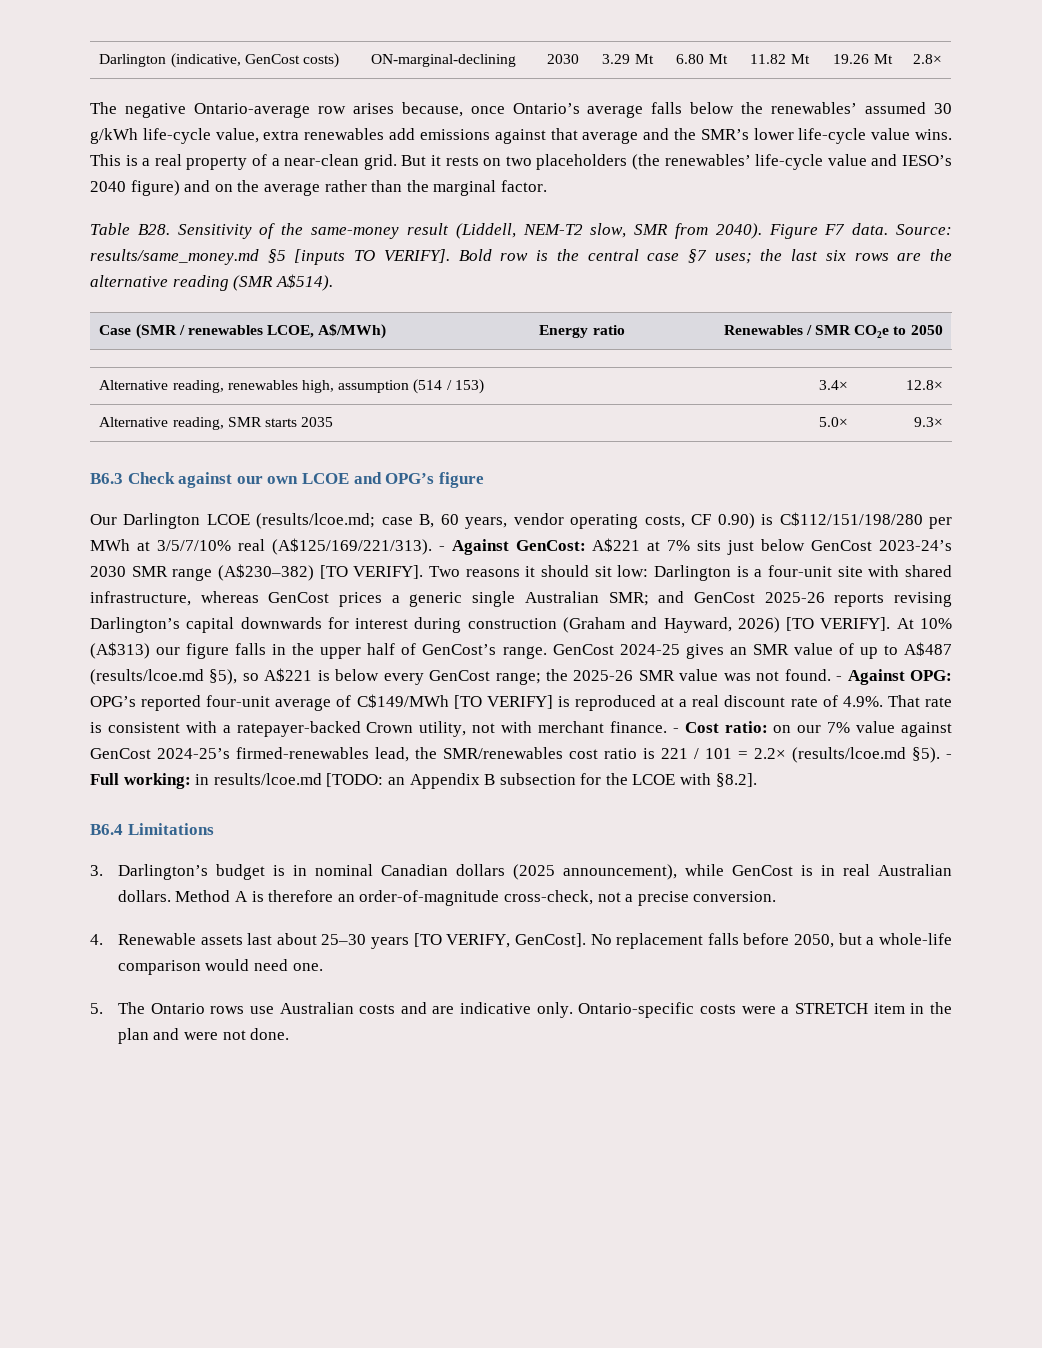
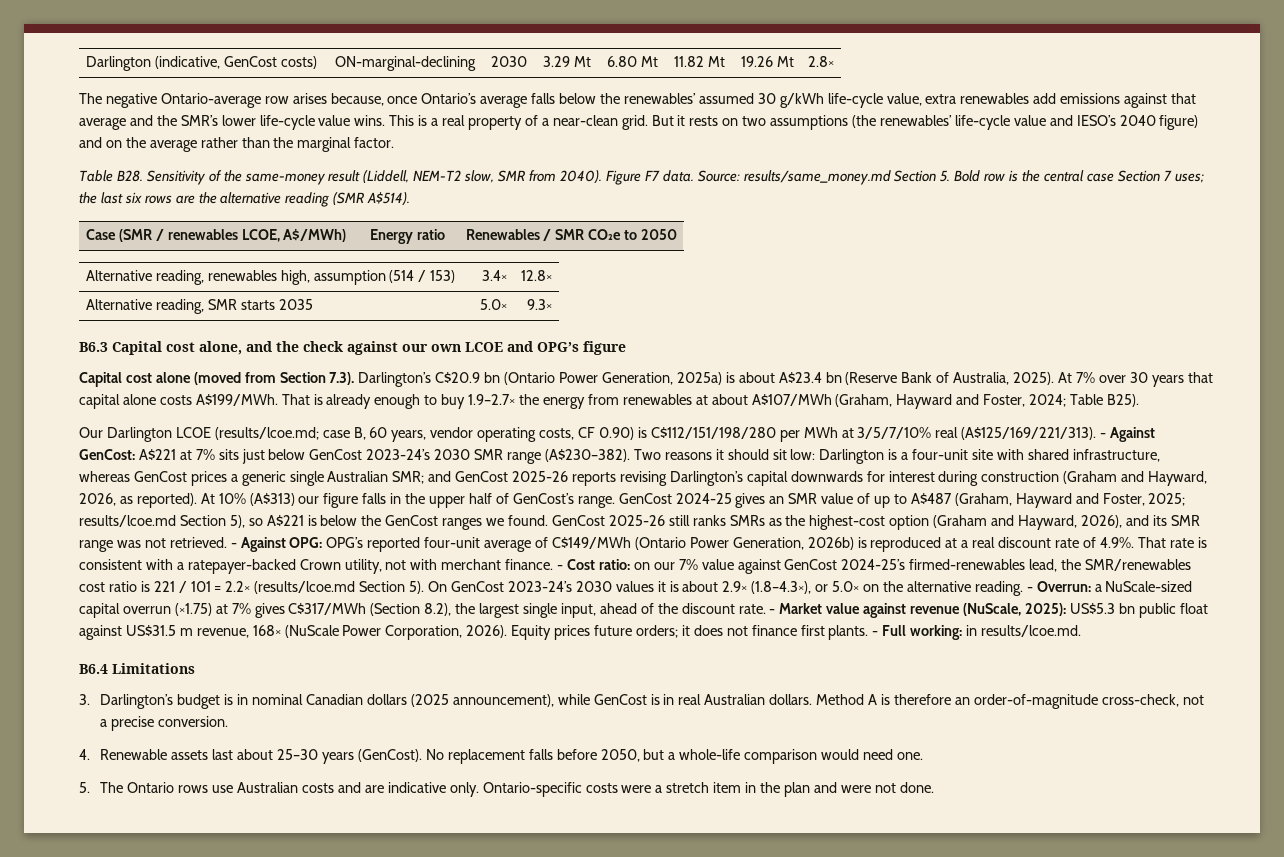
[536,154,628,170] placeholders -> [770,115,849,130] assumptions
[267,249,450,265] §5 [inputs TO VERIFY]. -> [894,170,951,182] Section 5.
[687,249,707,263] §7 -> [1117,170,1172,182] Section 7
[127,472,175,484] Check -> [112,341,343,355] Capital cost alone, and the check
(484, 480) none -> [79,372,1213,387] [79,394,1139,409] // Capital cost alone (moved from Section 7.3). Darlington’s C$20.9 bn (Ontario Power Generation, 2025a) is about A$23.4 bn (Reserve Bank of Australia, 2025). At 7% over 30 years that capital alone costs A$199/MWh. That is already enough to buy 1.9–2.7× the energy from renewables at about A$107/MWh (Graham, Hayward and Foster, 2024; Table B25).
[218,564,424,581] (A$230–382) [TO VERIFY]. -> [544,449,630,462] (A$230–382).
[737,617,891,633] 2026) [TO VERIFY]. -> [79,493,197,508] 2026, as reported).
[90,668,719,685] (results/lcoe.md §5), so A$221 is below every GenCost range; the 2025-26 SMR value -> [954,493,1186,508] [79,515,1200,530] [79,540,113,552] (Graham, Hayward and Foster, 2025; results/lcoe.md Section 5), so A$221 is below the GenCost ranges we found. GenCost 2025-26 still ranks SMRs as the highest-cost option (Graham and Hayward, 2026), and its SMR range
[784,669,831,681] found. -> [169,537,227,548] retrieved.
[453,695,553,709] [TO VERIFY] -> [634,537,854,550] (Ontario Power Generation, 2026b)
[912,747,952,763] [90,773,757,789] §5). - Full working: in results/lcoe.md [TODO: an Appendix B subsection for the LCOE with §8.2]. -> [359,581,1193,596] [79,603,1208,618] [79,625,1082,640] Section 5). On GenCost 2023-24’s 2030 values it is about 2.9× (1.8–4.3×), or 5.0× on the alternative reading. - Overrun: a NuScale-sized capital overrun (×1.75) at 7% gives C$317/MWh (Section 8.2), the largest single input, ahead of the discount rate. - Market value against revenue (NuScale, 2025): US$5.3 bn public float against US$31.5 m revenue, 168× (NuScale Power Corporation, 2026). Equity prices future orders; it does not finance first plants. - Full working: in results/lcoe.md.
[413,933,586,948] [TO VERIFY, GenCost]. -> [357,749,422,762] (GenCost).
[795,1003,869,1014] STRETCH -> [666,782,710,793] stretch

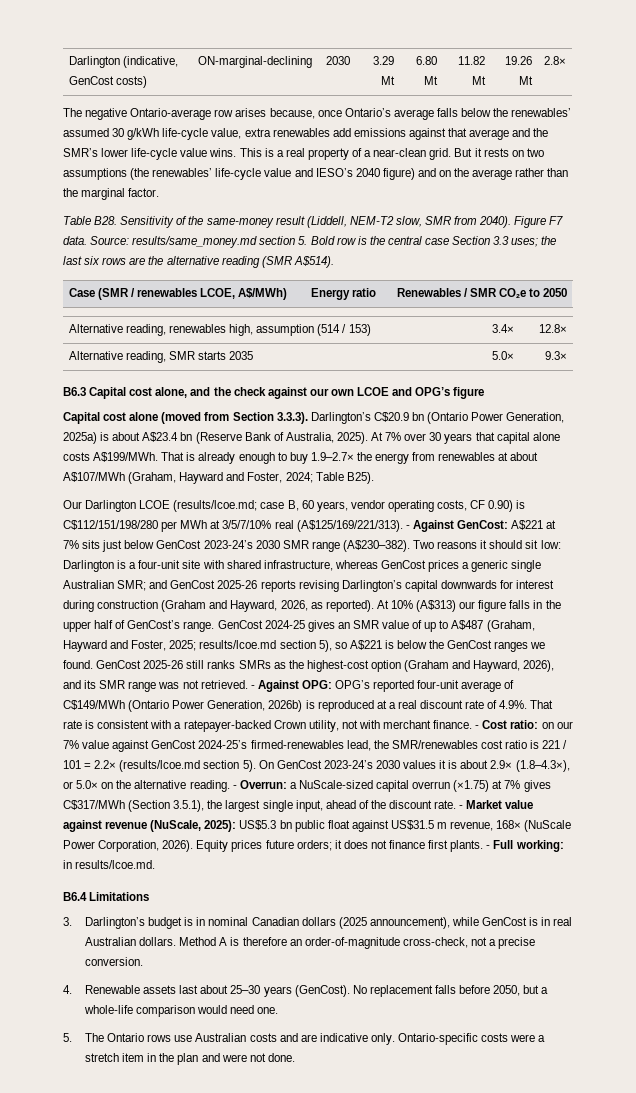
[894,170,937,182] Section -> [259,236,296,245] section
[1163,170,1172,181] 7 -> [493,236,510,245] 3.3
[329,372,355,385] 7.3). -> [276,412,308,424] 3.3.3).
[179,515,226,526] Section -> [279,640,316,649] section
[359,581,406,592] Section -> [203,760,240,769] section
[424,603,452,616] 8.2), -> [173,800,205,812] 3.5.1),

